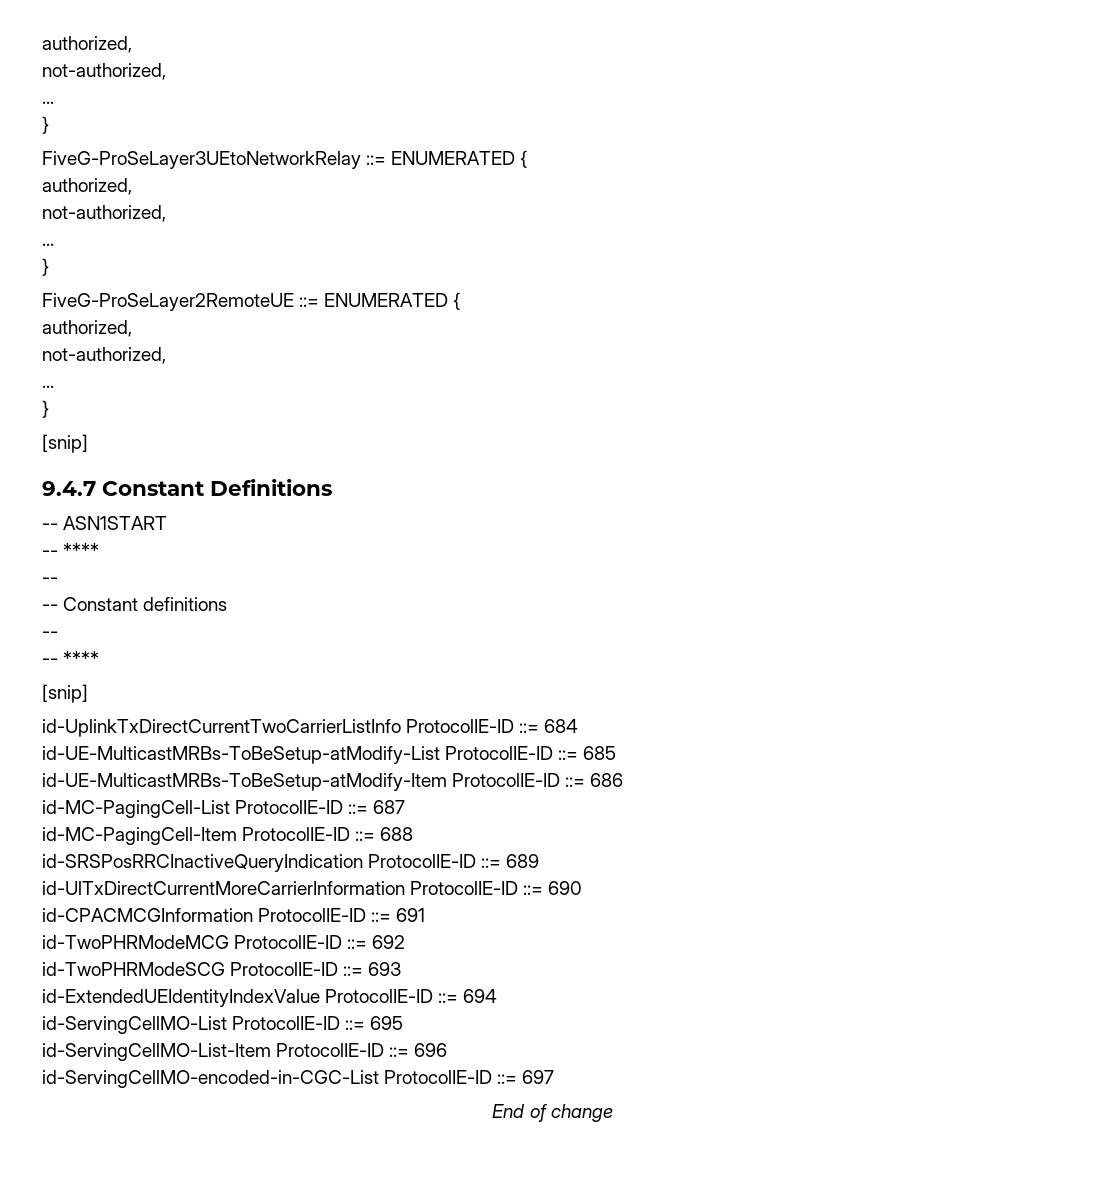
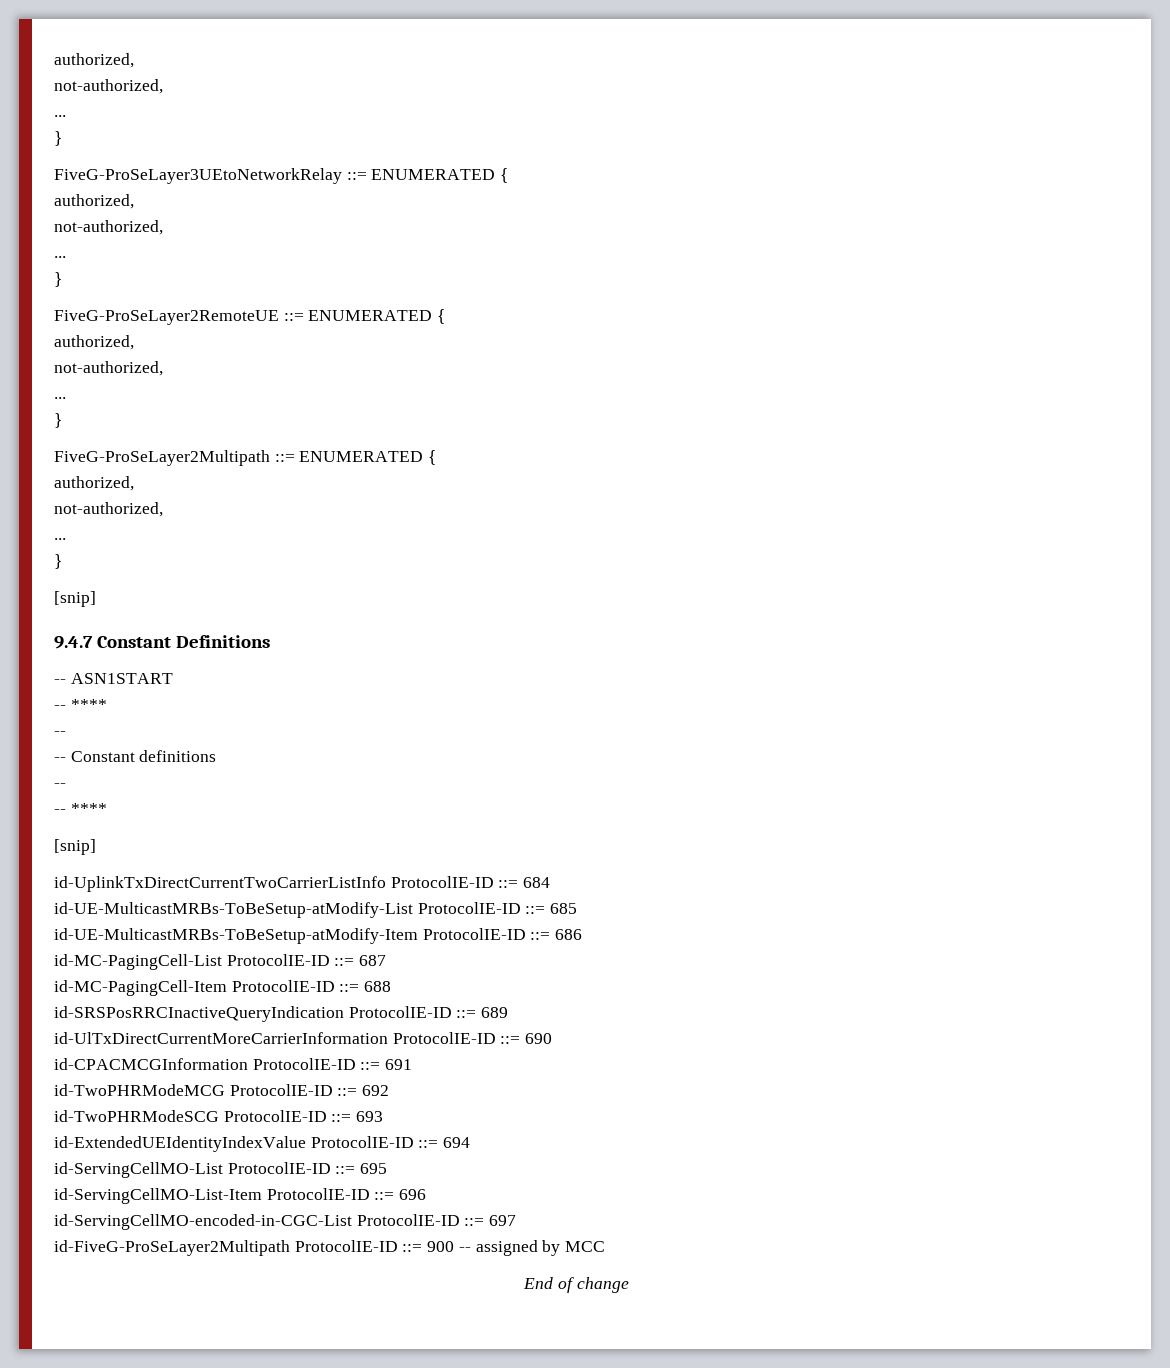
(49, 409) none -> [54,450,437,466] [54,476,134,491] [54,502,163,517] [54,538,66,540] [54,554,62,569] // FiveG-ProSeLayer2Multipath ::= ENUMERATED { // authorized, // not-authorized, // ... // }
(555, 1077) none -> [54,1240,606,1256] // id-FiveG-ProSeLayer2Multipath ProtocolIE-ID ::= 900 -- assigned by MCC

